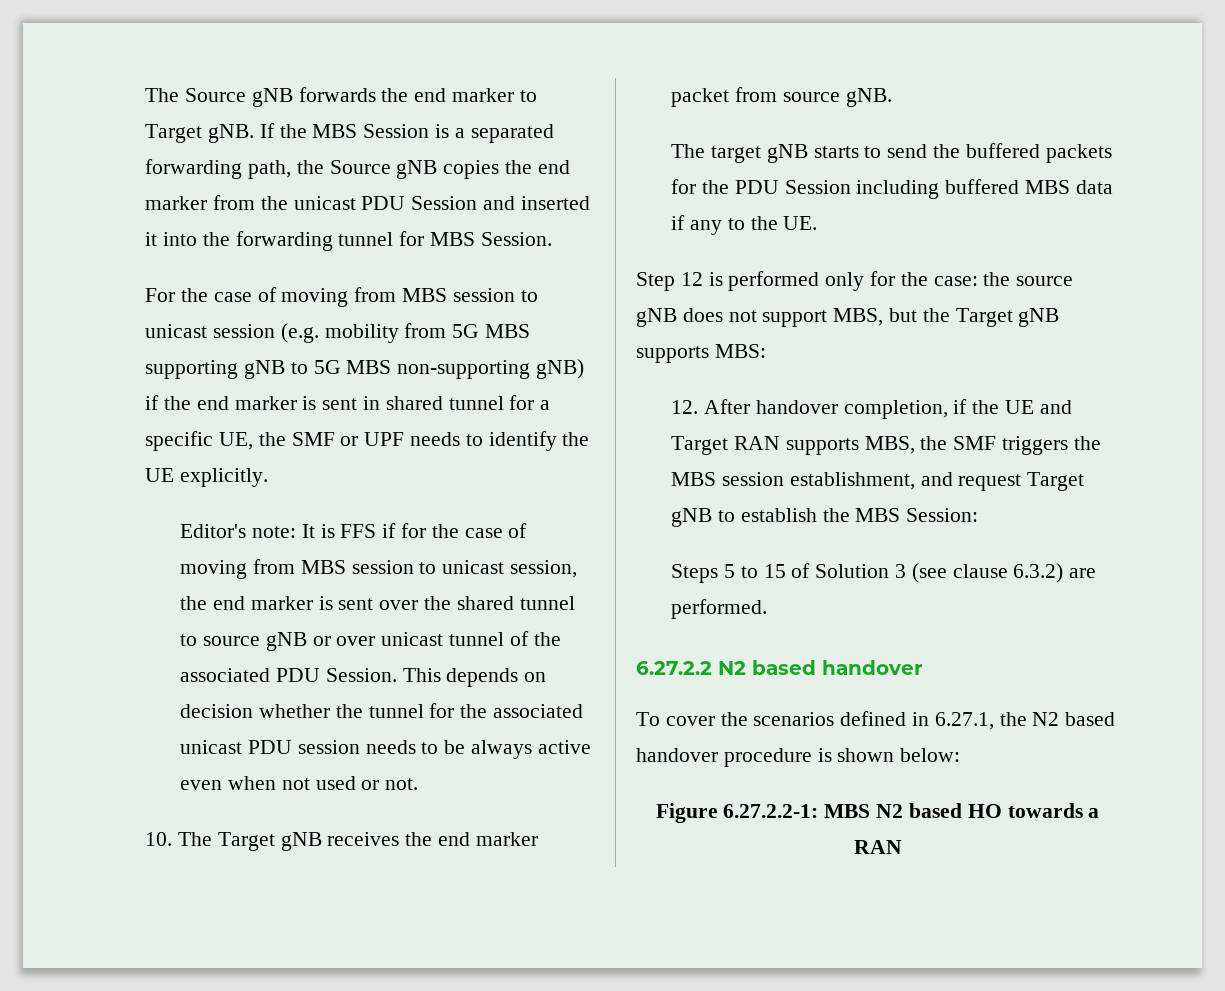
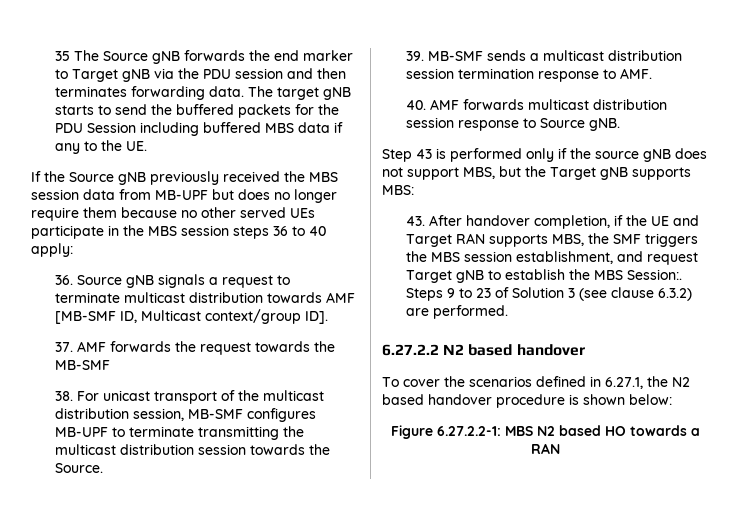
(145, 95) none -> [54,51,70,61] 35
[207,123,554,143] [145,159,570,179] [145,195,590,210] [145,231,552,251] [145,287,538,307] [145,323,530,343] [145,359,584,379] [145,395,551,410] [145,431,590,451] [145,468,268,487] [180,523,528,538] [180,559,578,579] [180,596,575,610] [180,631,561,651] [180,668,547,687] [180,703,584,718] [180,740,591,759] [180,776,419,790] [145,832,538,851] [671,87,892,107] gNB. If the MBS Session is a separated forwarding path, the Source gNB copies the end marker from the unicast PDU Session and inserted it into the forwarding tunnel for MBS Session. // For the case of moving from MBS session to unicast session (e.g. mobility from 5G MBS supporting gNB to 5G MBS non-supporting gNB) if the end marker is sent in shared tunnel for a specific UE, the SMF or UPF needs to identify the UE explicitly. // Editor's note: It is FFS if for the case of moving from MBS session to unicast session, the end marker is sent over the shared tunnel to source gNB or over unicast tunnel of the associated PDU Session. This depends on decision whether the tunnel for the associated unicast PDU session needs to be always active even when not used or not. // 10. The Target gNB receives the end marker packet from source gNB. // -> [121,68,346,82] [54,86,244,100] gNB via the PDU session and then terminates forwarding data.
(818, 223) none -> [31,171,338,185] [31,189,337,203] [31,207,315,221] [31,225,326,239] [31,243,73,257] [54,274,290,288] [54,292,355,303] [54,309,328,324] [54,341,335,355] [54,360,110,370] [54,390,324,404] [54,408,316,422] [54,426,304,440] [54,444,330,455] [54,463,103,473] [405,50,682,61] [405,68,652,82] [405,99,667,110] [405,117,620,131] // If the Source gNB previously received the MBS session data from MB-UPF but does no longer require them because no other served UEs participate in the MBS session steps 36 to 40 apply: // 36. Source gNB signals a request to terminate multicast distribution towards AMF [MB-SMF ID, Multicast context/group ID]. // 37. AMF forwards the request towards the MB-SMF // 38. For unicast transport of the multicast distribution session, MB-SMF configures MB-UPF to terminate transmitting the multicast distribution session towards the Source. // 39. MB-SMF sends a multicast distribution session termination response to AMF. // 40. AMF forwards multicast distribution session response to Source gNB.
[680,272,703,286] 12 -> [416,149,432,159] 43
[870,271,978,286] for the case: -> [558,148,567,159] if
[671,400,699,414] 12. -> [405,216,425,226] 43.
[906,508,979,522] [671,564,786,583] Session: // Steps 5 to 15 -> [626,269,682,280] [405,288,491,301] Session:. Steps 9 to 23

